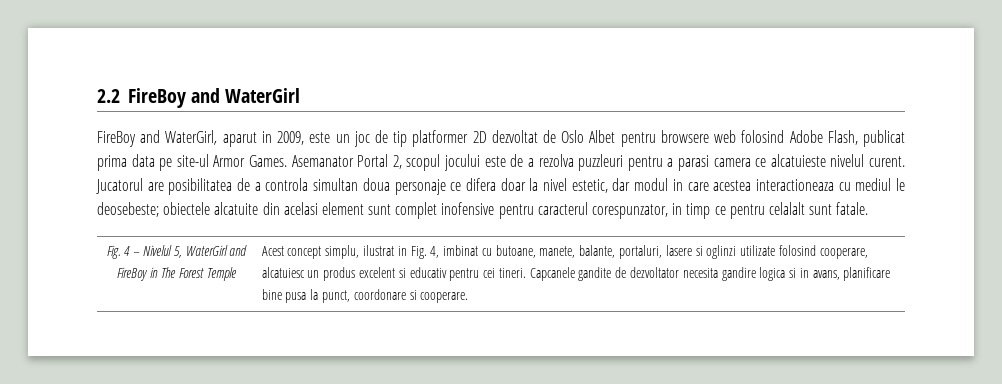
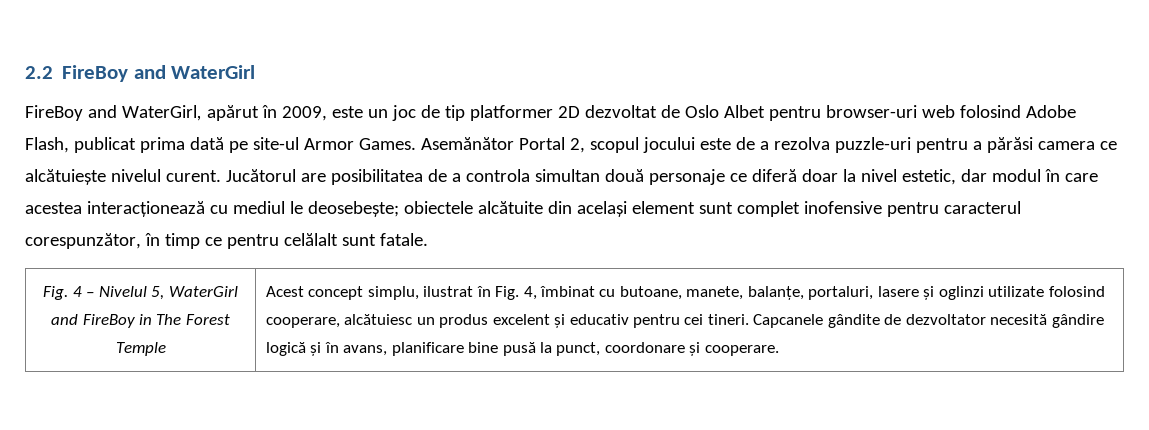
[222,131,272,147] aparut in -> [206,105,277,121] apărut în
[660,130,709,143] browsere -> [825,105,917,118] browser-uri
[131,154,155,167] data -> [189,137,224,150] dată
[291,155,354,167] Asemanator -> [420,137,514,150] Asemănător
[578,154,624,171] puzzleuri -> [834,137,911,153] puzzle-uri
[677,155,709,171] parasi -> [986,137,1033,153] părăsi
[770,154,826,167] alcatuieste -> [25,169,106,185] alcătuiește
[96,178,143,194] Jucatorul -> [225,169,296,182] Jucătorul
[362,178,390,191] doua -> [604,169,644,182] două
[465,178,496,191] difera -> [751,169,797,182] diferă
[672,179,683,191] in -> [1044,169,1060,182] în
[755,179,834,191] interactioneaza -> [86,201,205,217] interacționează
[97,202,318,217] deosebeste; obiectele alcatuite din acelasi -> [307,201,627,217] deosebește; obiectele alcătuite din același
[592,203,683,219] corespunzator, in -> [25,233,160,249] corespunzător, în
[768,202,805,215] celalalt -> [283,233,338,246] celălalt
[397,246,407,256] in -> [476,286,491,297] în
[443,245,479,256] imbinat -> [540,286,596,297] îmbinat
[579,245,616,258] balante, -> [747,286,804,300] balanțe,
[695,246,703,256] si -> [923,286,935,300] și
[261,267,305,278] alcatuiesc -> [344,314,413,325] alcătuiesc
[398,268,406,278] si -> [554,314,566,328] și
[578,267,612,281] gandite -> [827,314,880,328] gândite
[682,267,809,281] necesita gandire logica si in -> [990,314,1104,328] [265,342,339,356] necesită gândire logică și în
[285,292,307,303] pusa -> [502,342,536,356] pusă
[409,290,417,300] si -> [689,342,701,356] și

